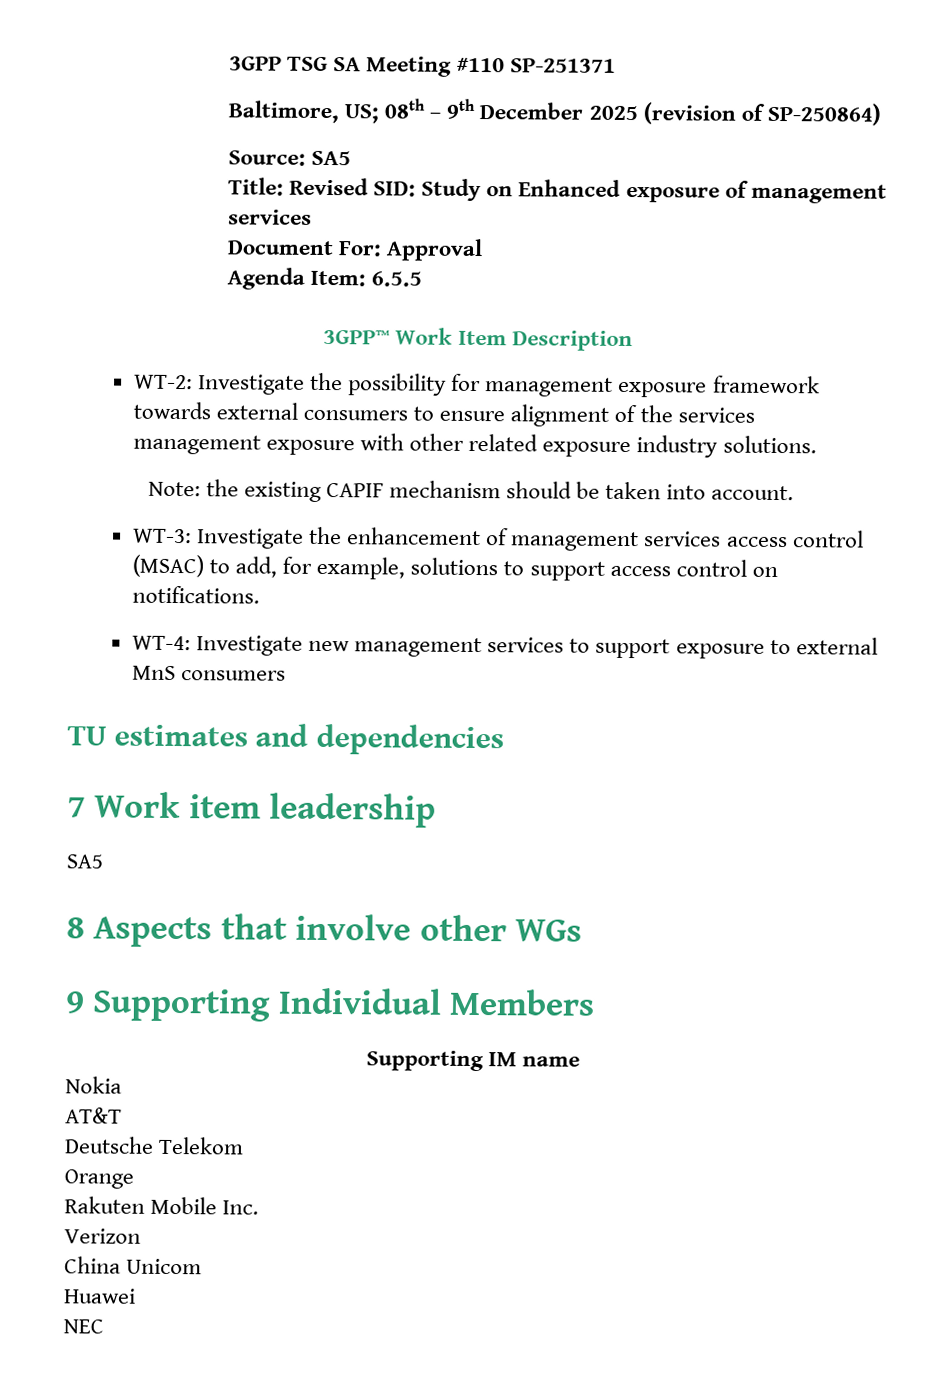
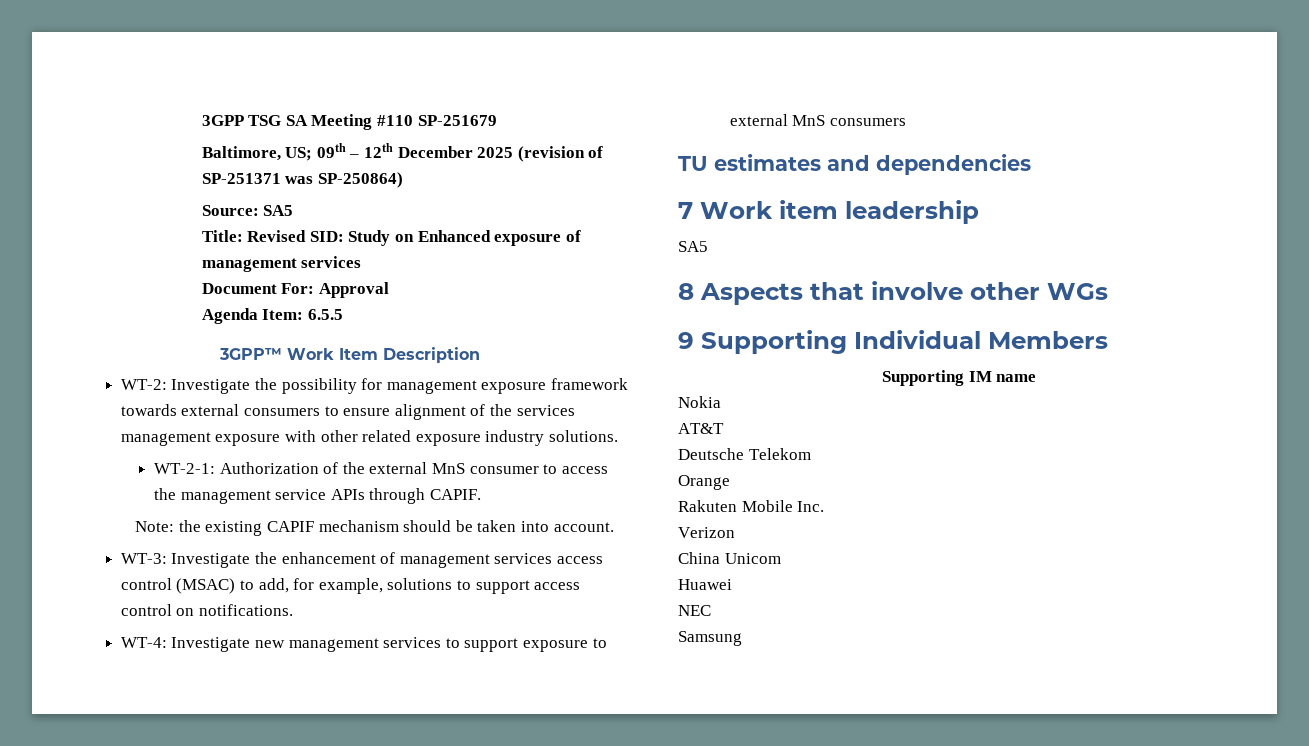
[510,58,617,73] SP-251371 -> [417,115,497,126] SP-251679
[384,98,476,119] 08th – 9th -> [316,143,393,158] 09th – 12th
(765, 112) none -> [201,173,314,184] SP-251371 was
(817, 444) none -> [153,462,608,474] [153,488,481,504] // WT-2-1: Authorization of the external MnS consumer to access the management service APIs through CAPIF.
(104, 1326) none -> [678,631,742,646] // Samsung

